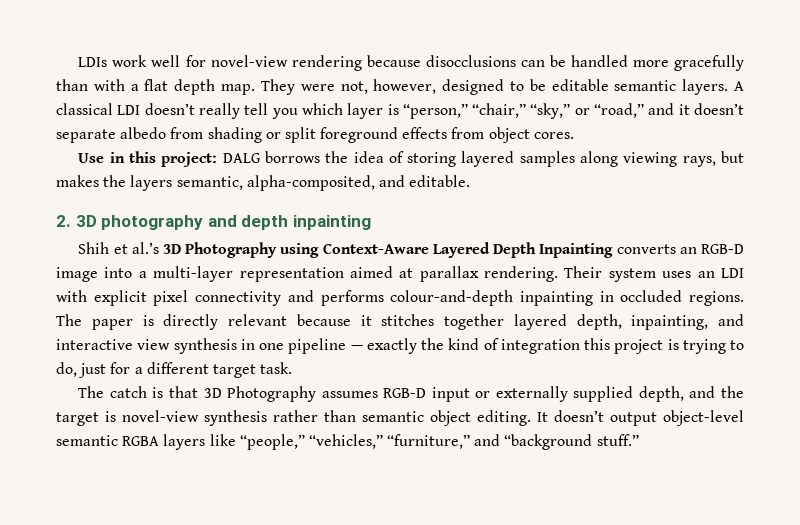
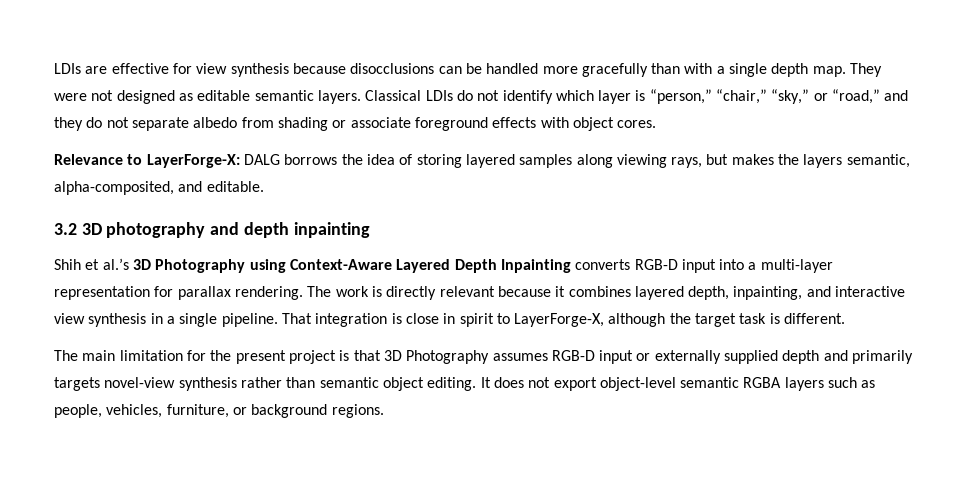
[78,55,362,71] LDIs work well for novel-view rendering -> [54,63,289,77] LDIs are effective for view synthesis
[144,79,169,91] flat -> [729,63,768,77] single
[340,79,744,95] [56,103,298,119] not, however, designed to be editable semantic layers. A classical LDI doesn’t really tell you -> [91,90,553,104] not designed as editable semantic layers. Classical LDIs do not identify
[678,103,744,115] it doesn’t -> [54,117,129,131] they do not
[284,127,316,143] split -> [350,117,411,128] associate
[451,127,485,139] from -> [540,117,569,128] with
[78,151,218,167] Use in this project: -> [54,154,240,168] Relevance to LayerForge-X:
[56,215,71,227] 2. -> [54,223,77,235] 3.2
[679,244,744,254] [56,267,98,282] an RGB-D image -> [634,259,716,273] RGB-D input
[349,266,744,282] [56,290,744,306] [56,314,133,330] aimed at parallax rendering. Their system uses an LDI with explicit pixel connectivity and performs colour-and-depth inpainting in occluded regions. The paper -> [154,286,369,300] for parallax rendering. The work
[381,314,504,330] stitches together -> [568,286,631,297] combines
[259,338,744,354] [56,362,293,378] [78,386,147,398] one pipeline — exactly the kind of integration this project is trying to do, just for a different target task. // The catch -> [166,313,846,327] [54,350,336,364] a single pipeline. That integration is close in spirit to LayerForge-X, although the target task is different. // The main limitation for the present project
[638,386,744,402] [56,411,116,426] depth, and the target is -> [782,350,914,364] [54,377,100,391] depth and primarily targets
[554,410,657,426] doesn’t output -> [493,377,597,391] does not export
[209,434,639,450] like “people,” “vehicles,” “furniture,” and “background stuff.” -> [828,377,876,388] [54,404,384,418] such as people, vehicles, furniture, or background regions.

